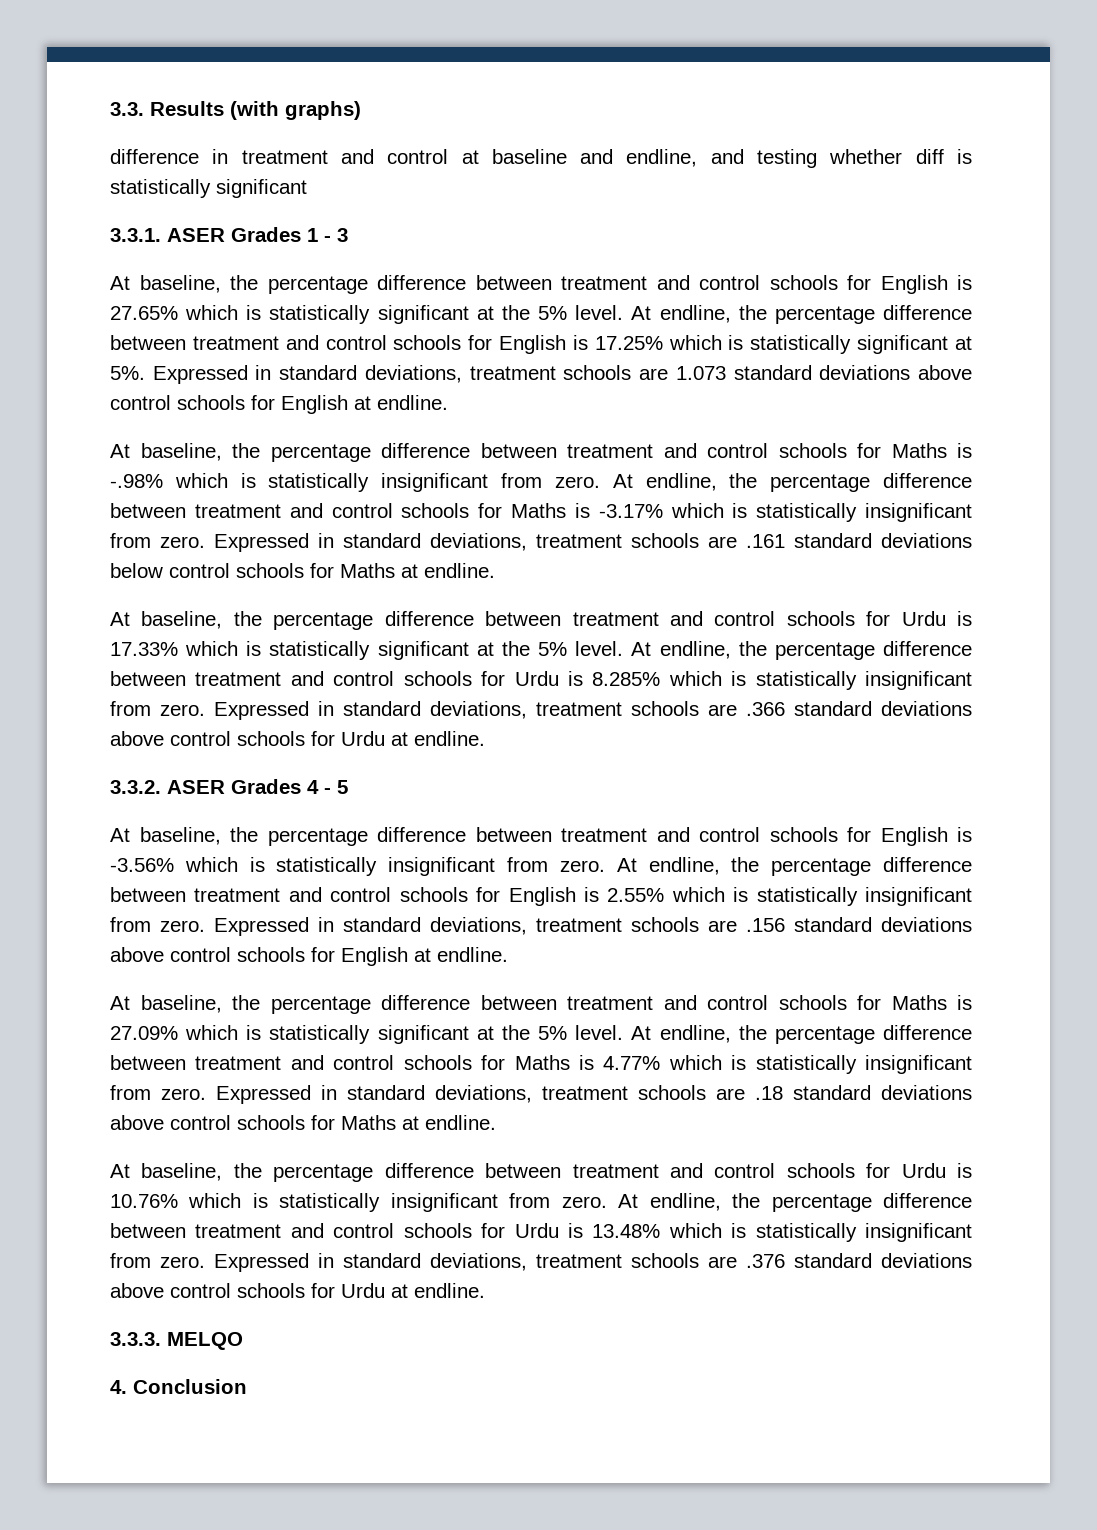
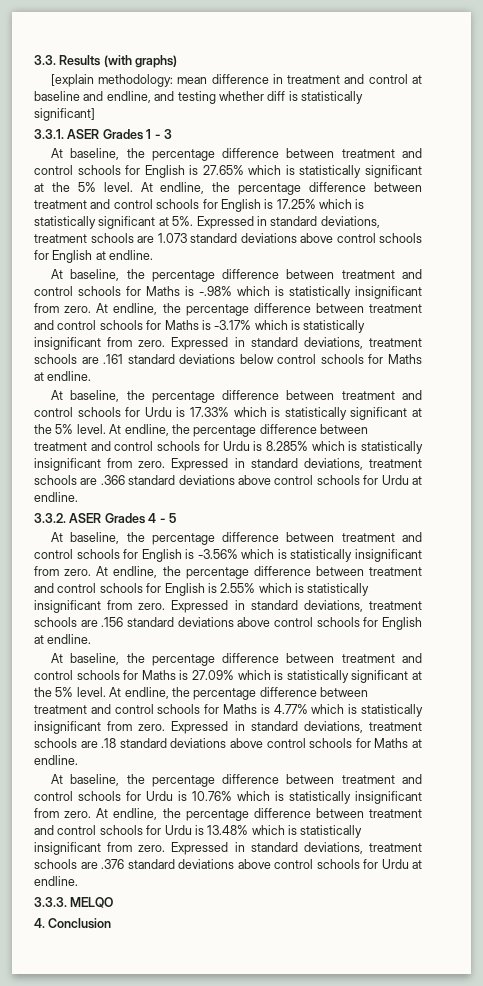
(361, 110) none -> [50,74,208,87] [explain methodology: mean
[216,179,307,198] significant -> [34,108,95,121] significant]

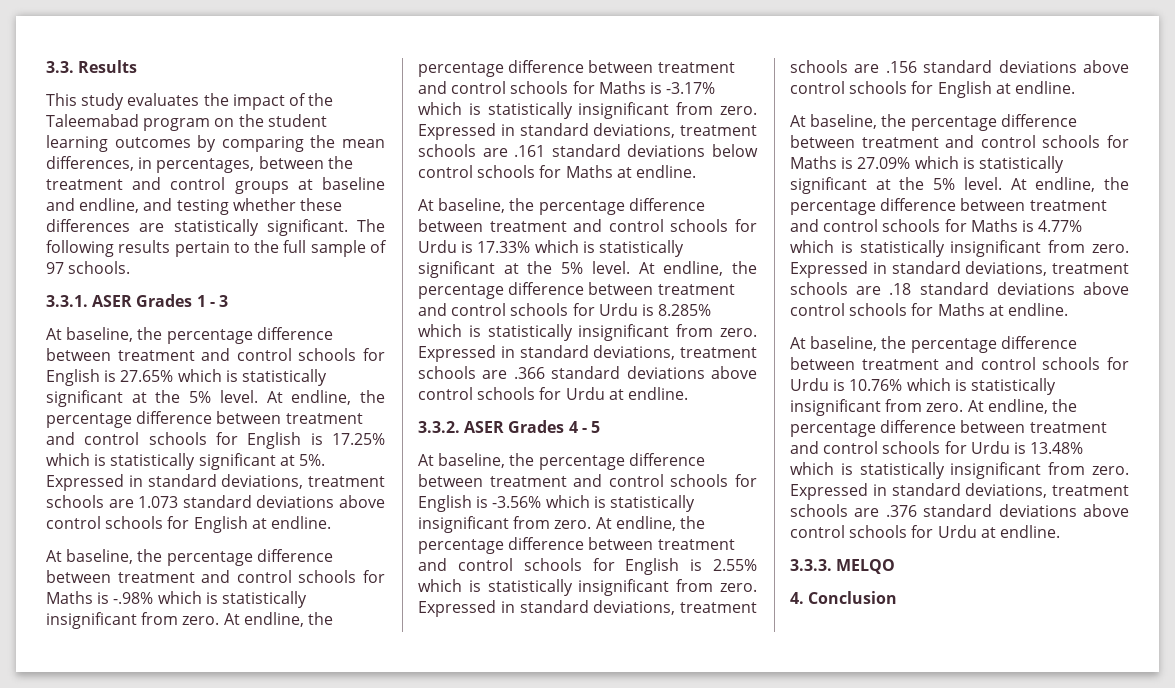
[103,55,178,68] [50,74,408,87] (with graphs) // [explain methodology: mean difference in treatment and control -> [46,93,334,110] [46,114,327,131] [46,135,385,152] [46,156,353,173] [46,177,289,194] // This study evaluates the impact of the Taleemabad program on the student learning outcomes by comparing the mean differences, in percentages, between the treatment and control groups
[267,91,363,104] [34,108,95,121] diff is statistically significant] -> [299,198,342,211] [46,219,385,236] [46,240,387,257] [46,261,131,274] these differences are statistically significant. The following results pertain to the full sample of 97 schools.

